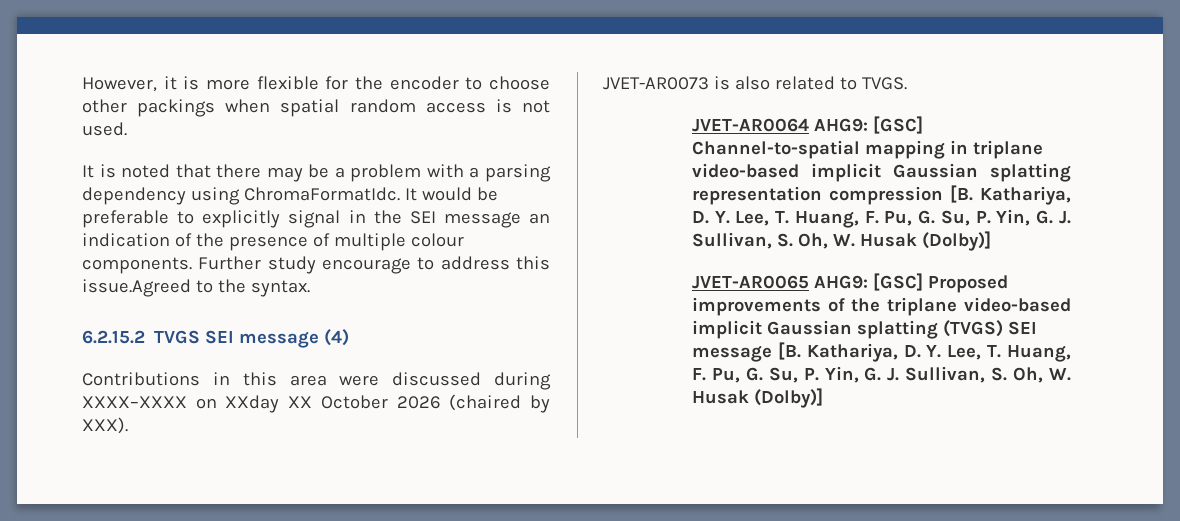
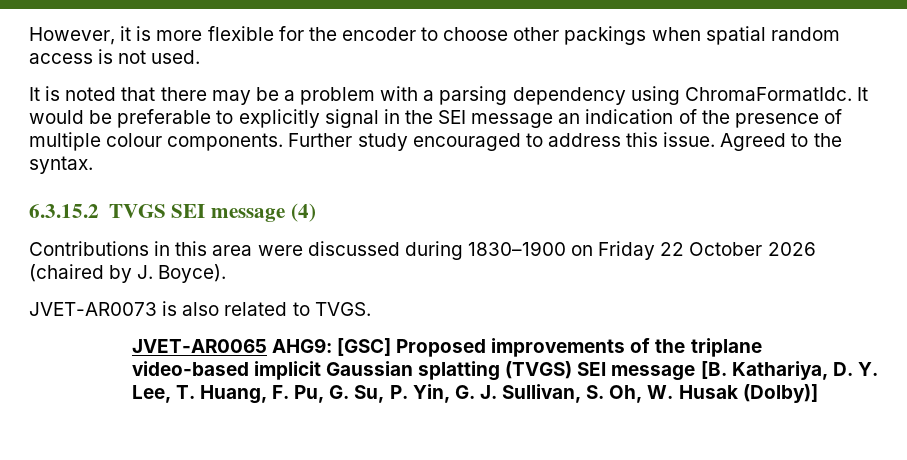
[321,258,411,274] encourage -> [412,133,521,151] encouraged
[82,279,191,297] issue.Agreed -> [663,132,787,151] issue. Agreed
[82,330,145,344] 6.2.15.2 -> [29,204,99,218] 6.3.15.2
[82,395,313,413] XXXX–XXXX on XXday XX -> [467,241,685,260] 1830–1900 on Friday 22
[82,417,128,434] XXX). -> [137,264,227,283] J. Boyce).
[691,116,923,134] [691,140,1043,159] [691,163,1071,182] [691,185,1071,205] [691,209,1071,228] [691,231,991,251] // JVET-AR0064 AHG9: [GSC] Channel-to-spatial mapping in triplane video-based implicit Gaussian splatting representation compression [B. Kathariya, D. Y. Lee, T. Huang, F. Pu, G. Su, P. Yin, G. J. Sullivan, S. Oh, W. Husak (Dolby)] -> (371, 309) none

